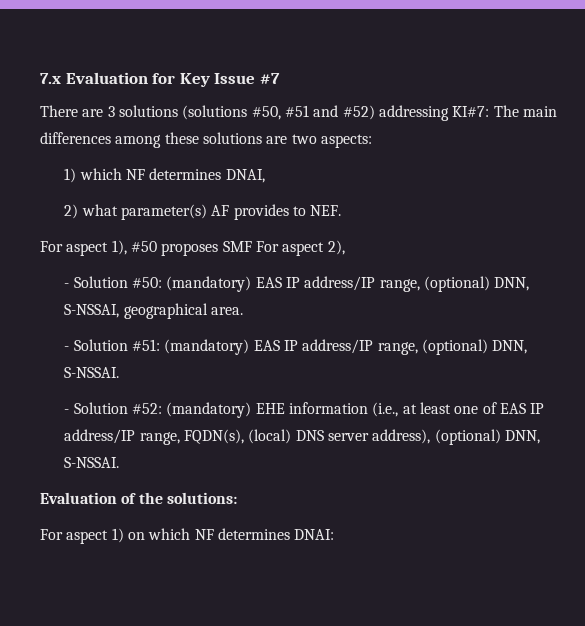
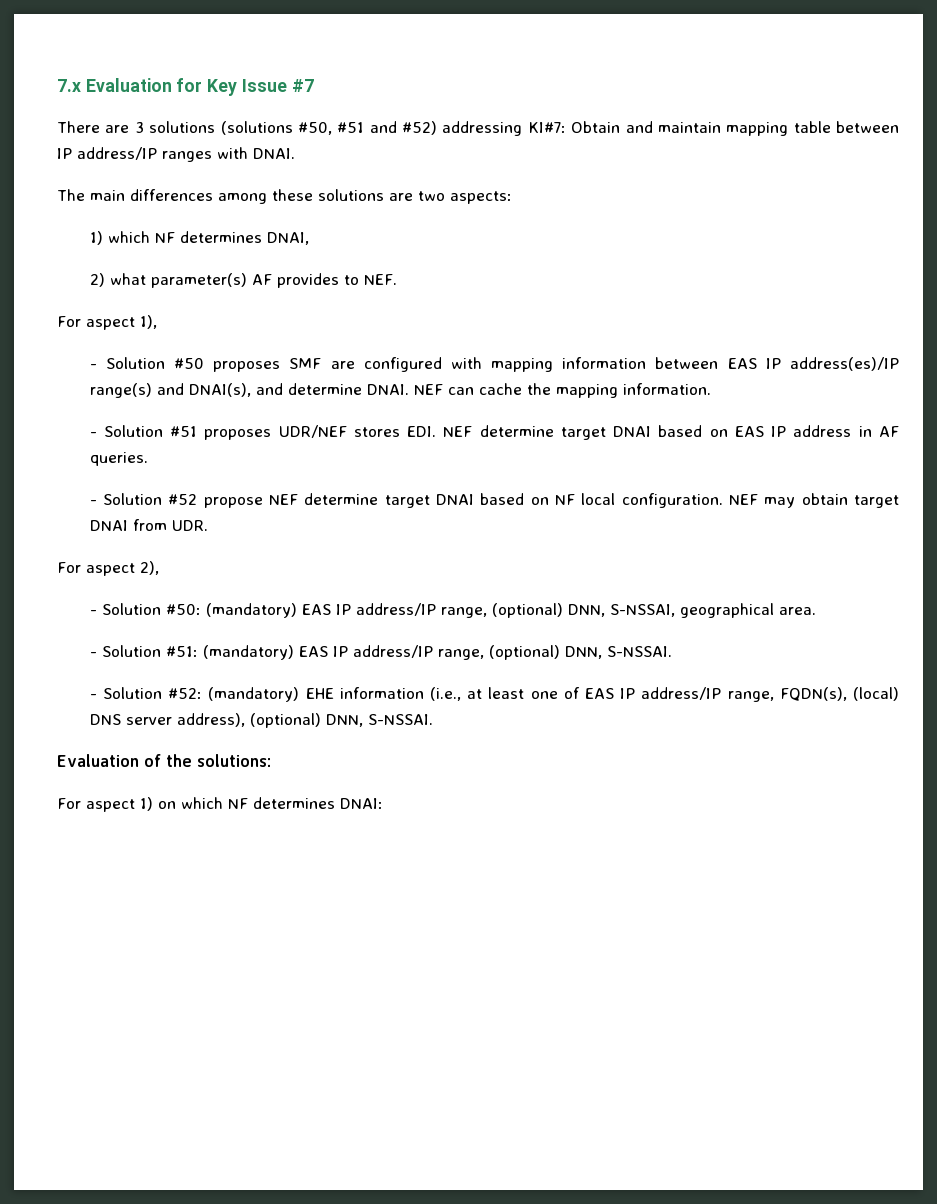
(490, 111) none -> [571,121,899,136] [57,147,295,162] Obtain and maintain mapping table between IP address/IP ranges with DNAI. //
(127, 247) none -> [89,357,165,369] // - Solution
(252, 246) none -> [330,357,900,372] [89,383,711,398] [89,425,899,440] [89,452,148,466] [89,493,900,508] [89,519,208,531] are configured with mapping information between EAS IP address(es)/IP range(s) and DNAI(s), and determine DNAI. NEF can cache the mapping information. // - Solution #51 proposes UDR/NEF stores EDI. NEF determine target DNAI based on EAS IP address in AF queries. // - Solution #52 propose NEF determine target DNAI based on NF local configuration. NEF may obtain target DNAI from UDR. //

